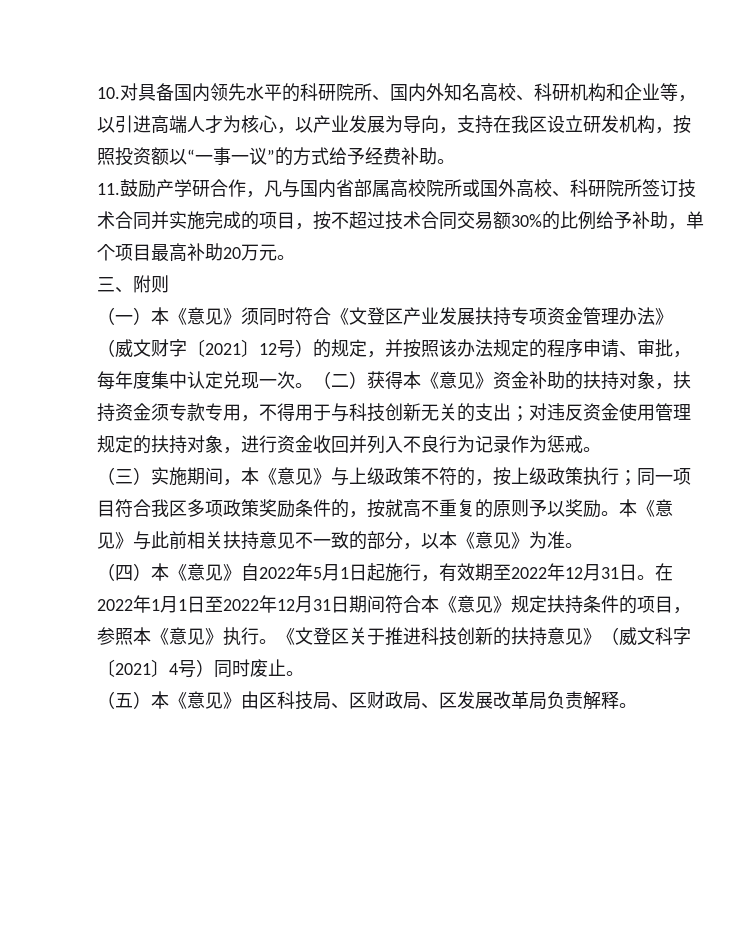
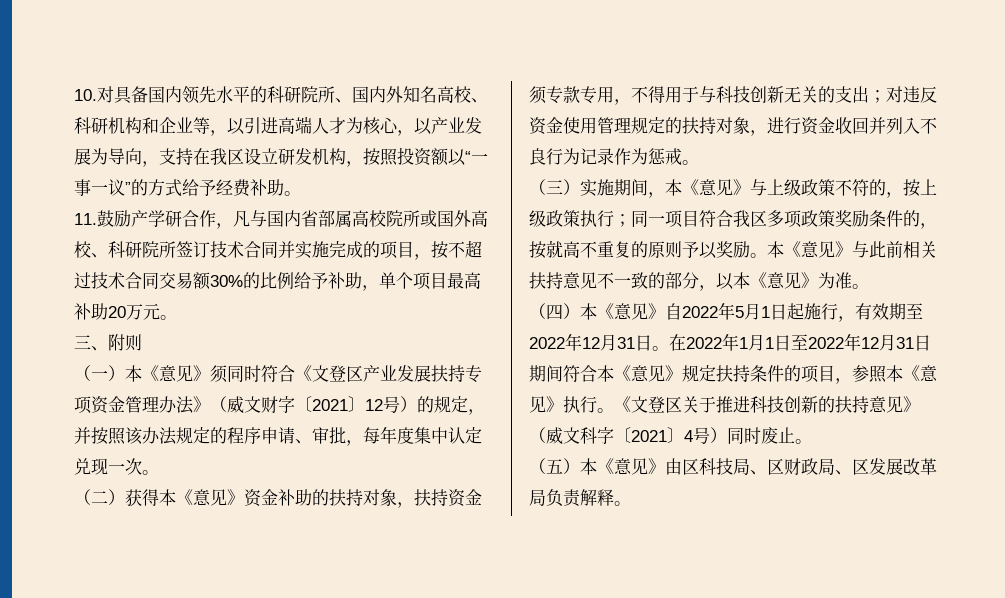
(313, 385) none -> (159, 472) //

